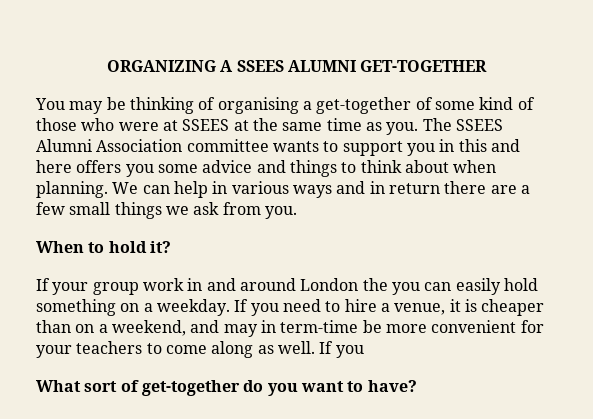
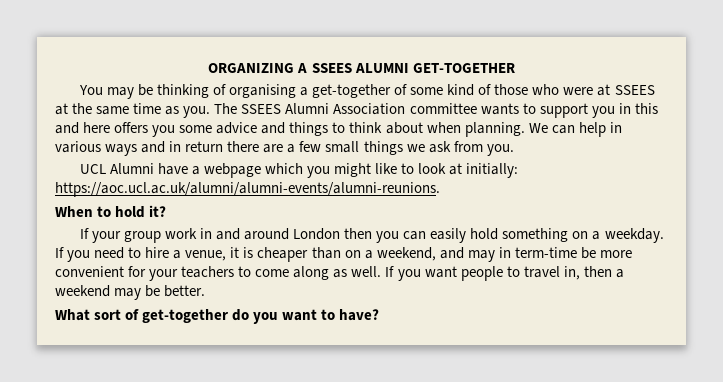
(297, 212) none -> [79,163,519,178] [55,182,440,197] // UCL Alumni have a webpage which you might like to look at initially: https://aoc.ucl.ac.uk/alumni/alumni-events/alumni-reunions.
[362,278,388,291] the -> [344,228,373,239] then
(364, 351) none -> [424,266,624,281] [55,285,206,300] want people to travel in, then a weekend may be better.

